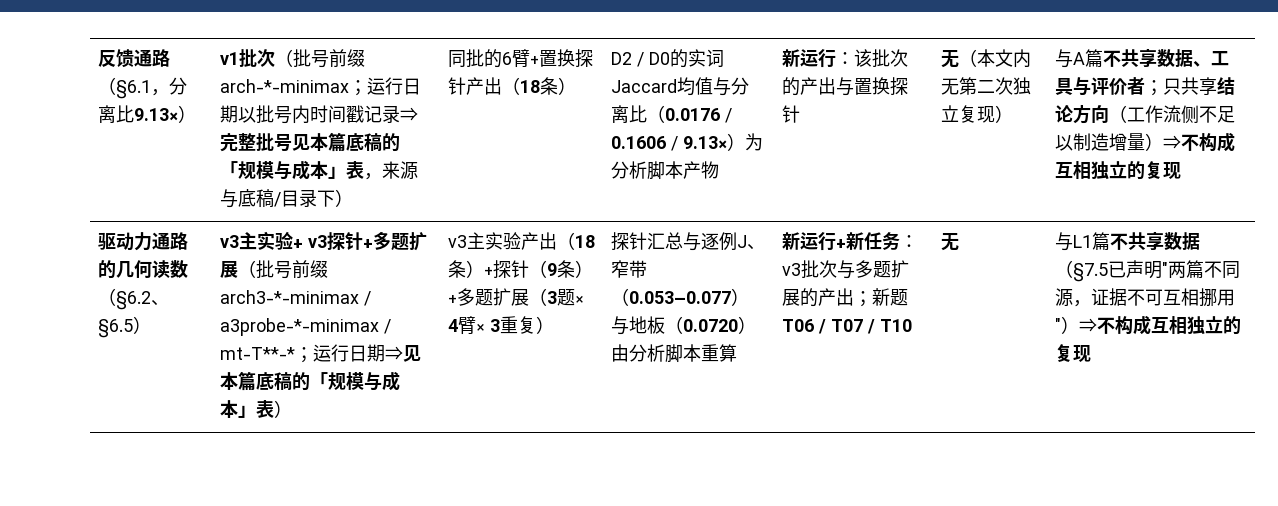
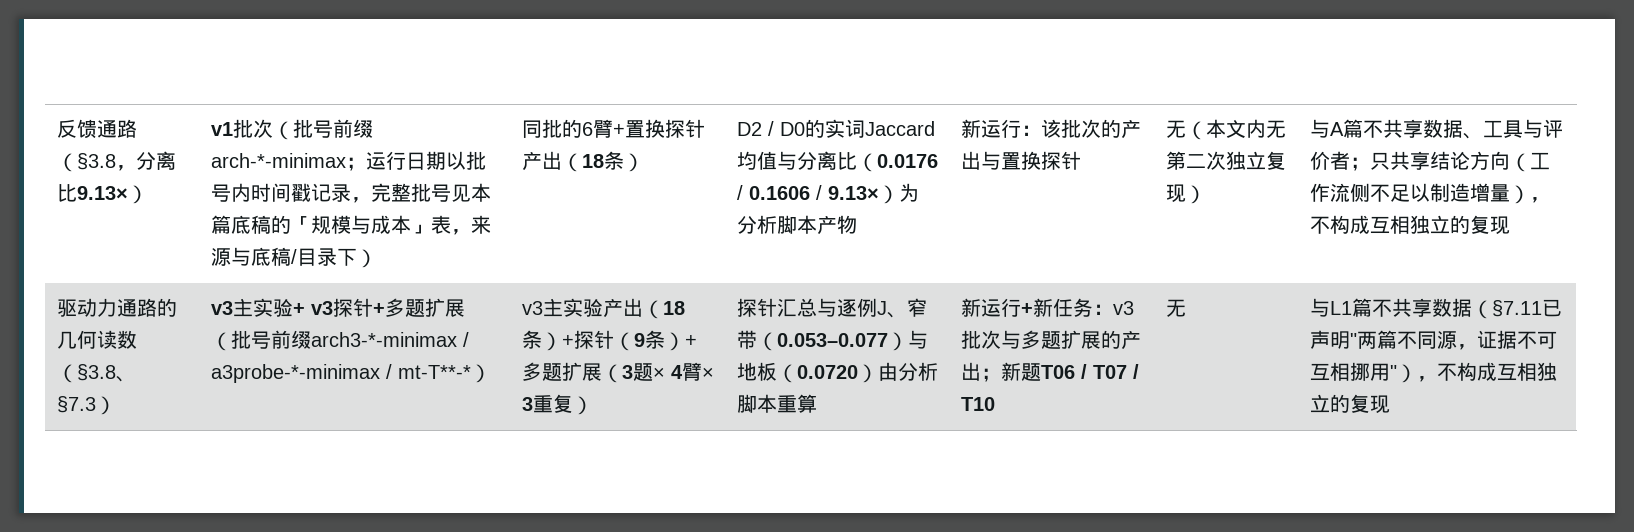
[116,80,152,99] §6.1 -> [76,153,116,170] §3.8
[400,107,419,121] ⇒ -> [350,197,371,203] ，
[1163,135,1182,149] ⇒ -> [1529,197,1550,203] ，
[116,291,170,310] [98,319,134,338] §6.2、§6.5 -> [76,364,136,382] [56,396,96,413] §3.8、§7.3
[295,344,422,363] [220,371,401,391] [220,400,275,418] ；运行日期⇒见本篇底稿的「规模与成本」表 -> (471, 372) none
[1073,263,1109,282] §7.5 -> [1491,300,1542,317] §7.11
[1079,318,1098,332] ⇒ -> [1416,376,1437,382] ，

